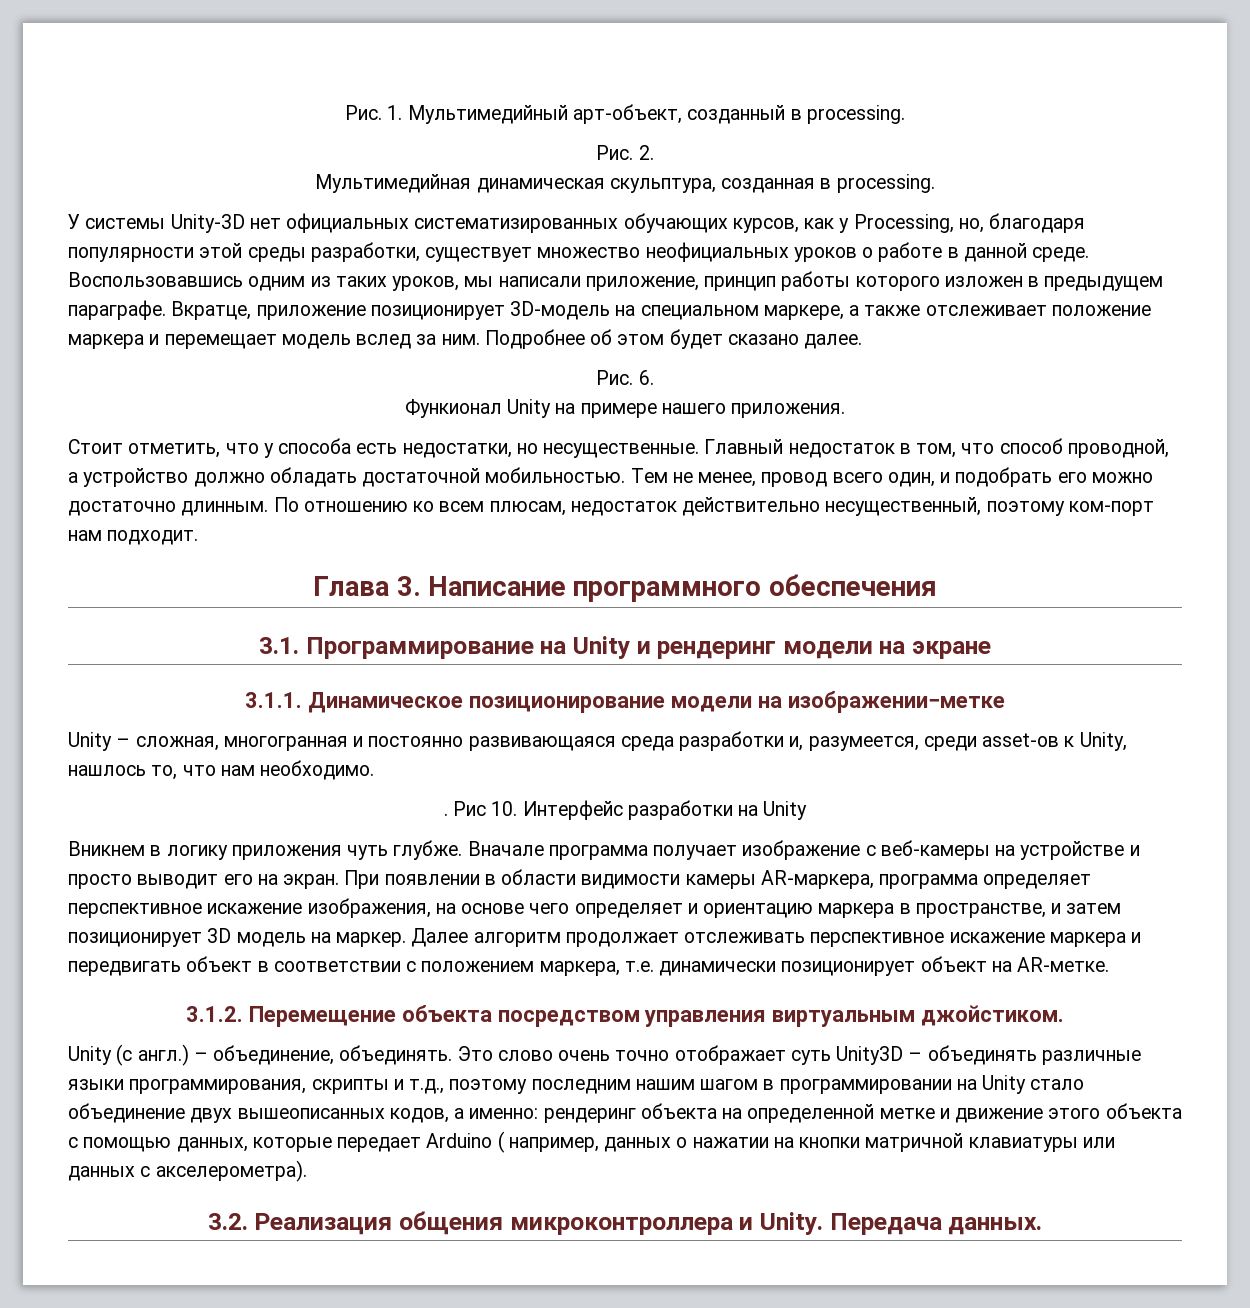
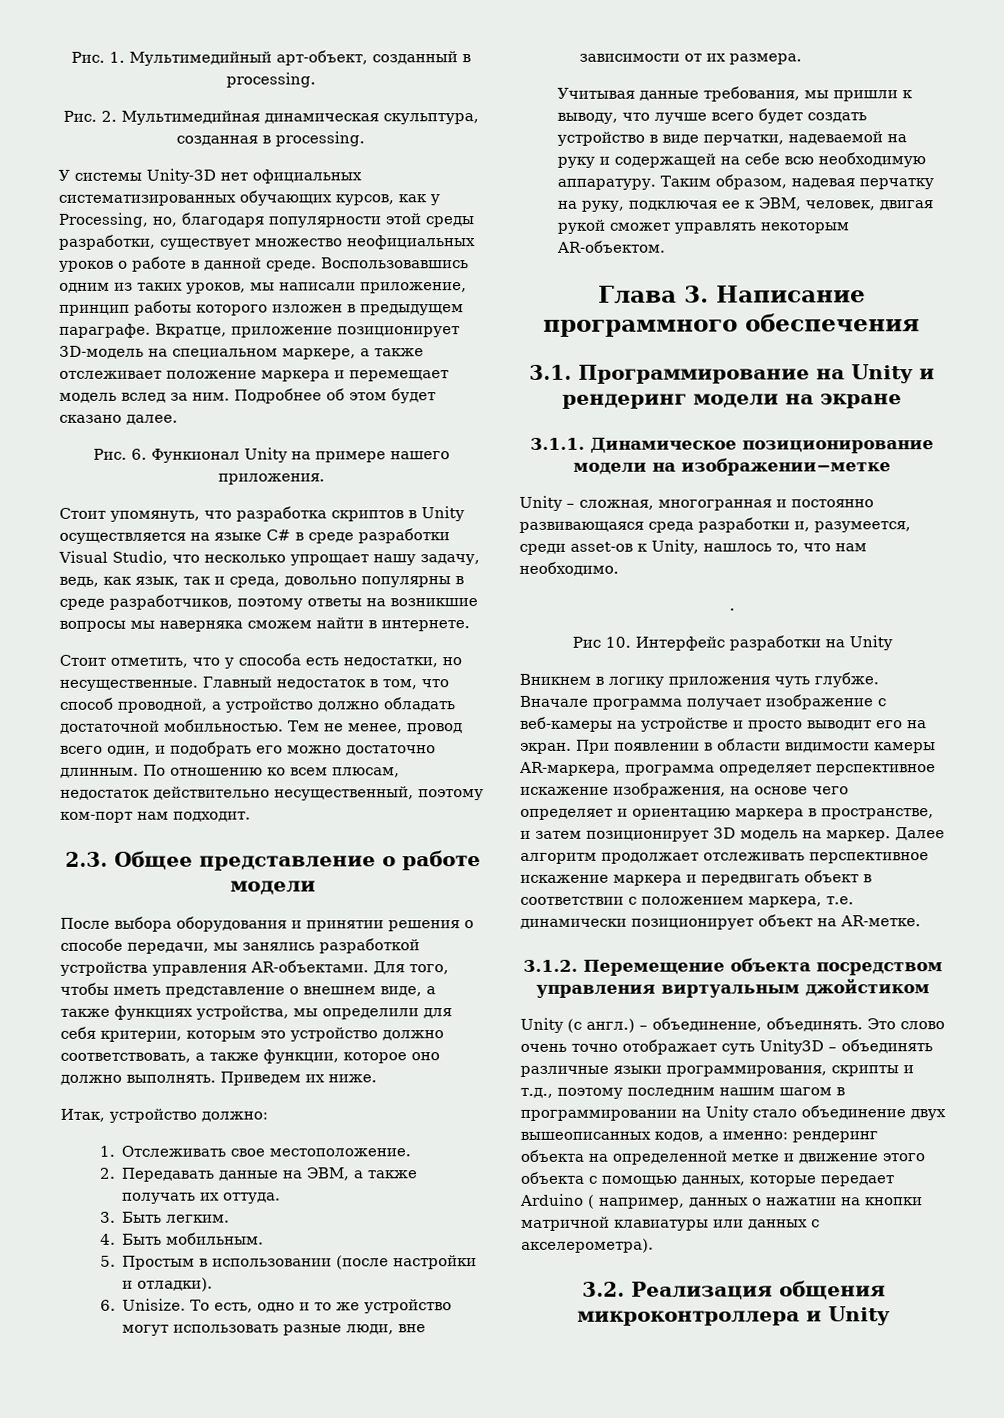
(654, 152) // -> (117, 116) none
(654, 377) // -> (147, 454) none
(846, 410) none -> [59,506,465,522] [59,528,450,544] [58,550,480,566] [59,576,464,588] [59,594,478,610] [59,617,470,632] // Стоит упомянуть, что разработка скриптов в Unity осуществляется на языке С# в среде разработки Visual Studio, что несколько упрощает нашу задачу, ведь, как язык, так и среда, довольно популярны в среде разработчиков, поэтому ответы на возникшие вопросы мы наверняка сможем найти в интернете.
(199, 537) none -> [64,850,481,871] [229,880,316,895] [60,916,474,932] [60,938,420,954] [60,960,449,976] [60,982,436,998] [60,1005,452,1020] [60,1026,444,1042] [60,1049,440,1064] [60,1071,377,1086] [60,1108,268,1123] [99,1145,412,1157] [99,1167,418,1182] [122,1192,282,1204] [100,1211,231,1223] [100,1232,265,1245] [100,1255,478,1270] [122,1277,214,1292] [100,1298,453,1314] [122,1324,427,1336] [579,53,803,65] [557,86,914,102] [557,108,868,124] [557,131,908,146] [557,152,927,168] [557,174,935,190] [557,197,934,212] [557,219,851,234] [557,240,667,253] // 2.3. Общее представление о работе модели // После выбора оборудования и принятии решения о способе передачи, мы занялись разработкой устройства управления AR-объектами. Для того, чтобы иметь представление о внешнем виде, а также функциях устройства, мы определили для себя критерии, которым это устройство должно соответствовать, а также функции, которое оно должно выполнять. Приведем их ниже. // Итак, устройство должно: // 1. Отслеживать свое местоположение. // 2. Передавать данные на ЭВМ, а также получать их оттуда. // 3. Быть легким. // 4. Быть мобильным. // 5. Простым в использовании (после настройки и отладки). // 6. Unisize. То есть, одно и то же устройство могут использовать разные люди, вне зависимости от их размера. // Учитывая данные требования, мы пришли к выводу, что лучше всего будет создать устройство в виде перчатки, надеваемой на руку и содержащей на себе всю необходимую аппаратуру. Таким образом, надевая перчатку на руку, подключая ее к ЭВМ, человек, двигая рукой сможет управлять некоторым AR-объектом.
(448, 814) none -> (735, 609) //
[921,1005,1065,1026] джойстиком. -> [804,978,930,997] джойстиком
[759,1212,1043,1235] Unity. Передача данных. -> [828,1306,891,1326] Unity

